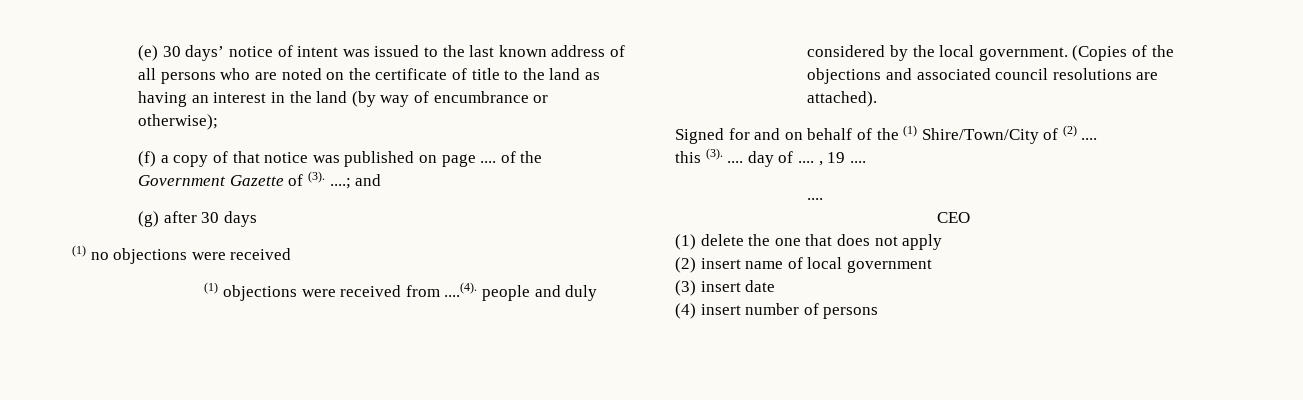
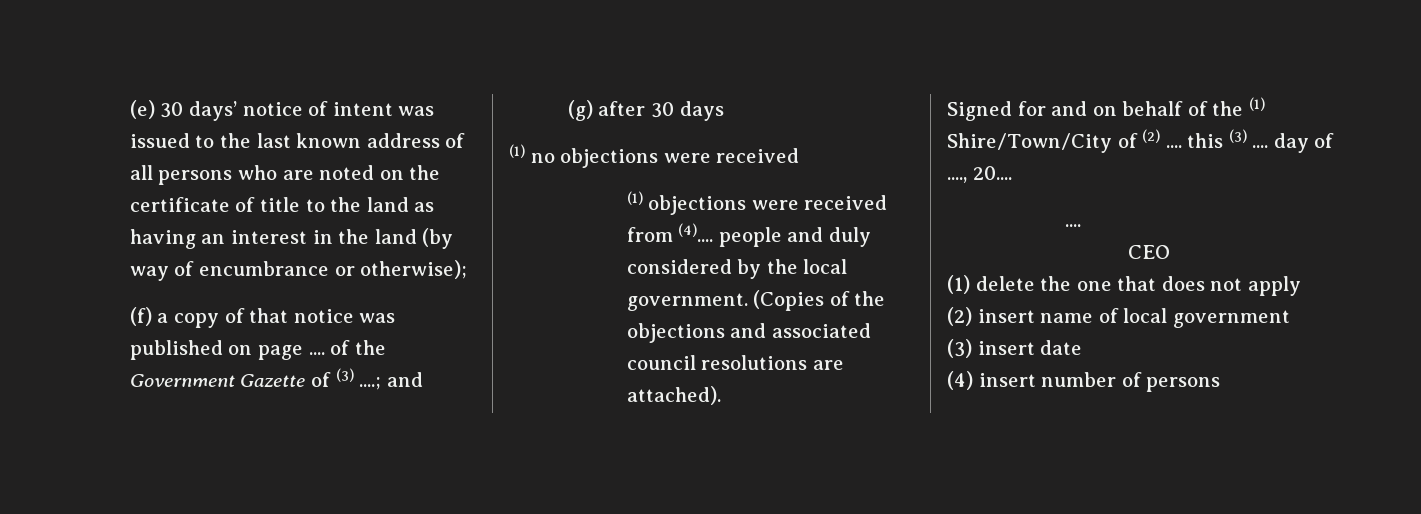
[307,171,325,183] (3). -> [335,368,354,382] (3)
[444,282,478,297] ....(4). -> [678,223,714,242] (4)....
[675,148,723,163] // this (3). -> [1187,129,1247,148] this (3)
[797,152,866,166] .... , 19 .... -> [947,166,1012,183] ...., 20....

